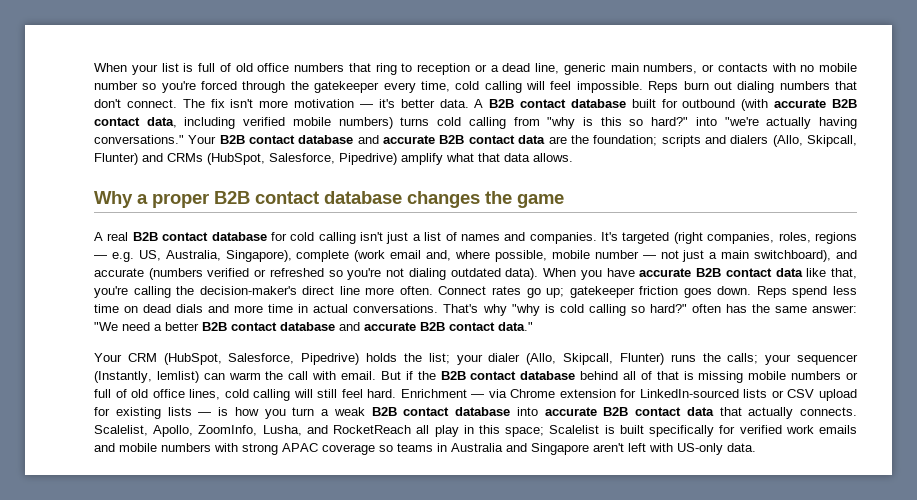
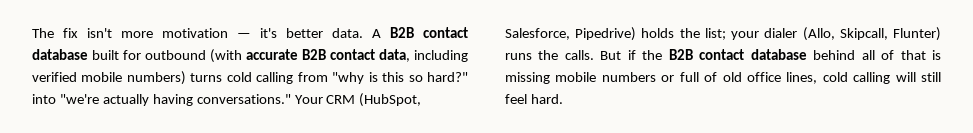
[94,63,857,75] [94,81,857,93] [94,99,177,108] When your list is full of old office numbers that ring to reception or a dead line, generic main numbers, or contacts with no mobile number so you're forced through the gatekeeper every time, cold calling will feel impossible. Reps burn out dialing numbers that don't connect. -> (32, 33) none
[219,135,858,147] [94,153,573,165] [94,191,564,208] [94,232,858,244] [94,250,858,262] [94,268,857,280] [94,286,857,298] [94,304,857,316] [94,322,533,331] [94,353,122,362] B2B contact database and accurate B2B contact data are the foundation; scripts and dialers (Allo, Skipcall, Flunter) and CRMs (HubSpot, Salesforce, Pipedrive) amplify what that data allows. // Why a proper B2B contact database changes the game // A real B2B contact database for cold calling isn't just a list of names and companies. It's targeted (right companies, roles, regions — e.g. US, Australia, Singapore), complete (work email and, where possible, mobile number — not just a main switchboard), and accurate (numbers verified or refreshed so you're not dialing outdated data). When you have accurate B2B contact data like that, you're calling the decision-maker's direct line more often. Connect rates go up; gatekeeper friction goes down. Reps spend less time on dead dials and more time in actual conversations. That's why "why is cold calling so hard?" often has the same answer: "We need a better B2B contact database and accurate B2B contact data." // Your -> (323, 99) none
[727,353,859,365] [94,371,377,383] calls; your sequencer (Instantly, lemlist) can warm the call with email. -> [564,50,594,60] calls.
[400,389,857,401] [94,407,857,419] [94,425,857,437] [94,443,756,455] Enrichment — via Chrome extension for LinkedIn-sourced lists or CSV upload for existing lists — is how you turn a weak B2B contact database into accurate B2B contact data that actually connects. Scalelist, Apollo, ZoomInfo, Lusha, and RocketReach all play in this space; Scalelist is built specifically for verified work emails and mobile numbers with strong APAC coverage so teams in Australia and Singapore aren't left with US-only data. -> (563, 99) none

